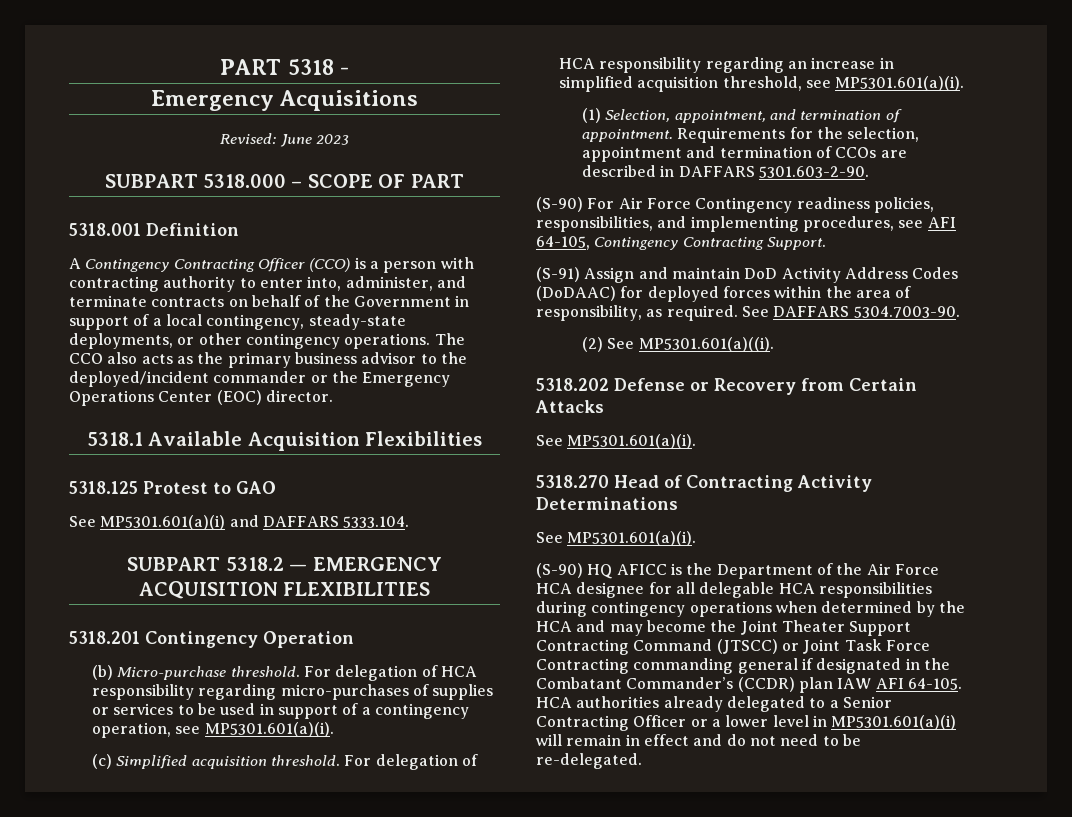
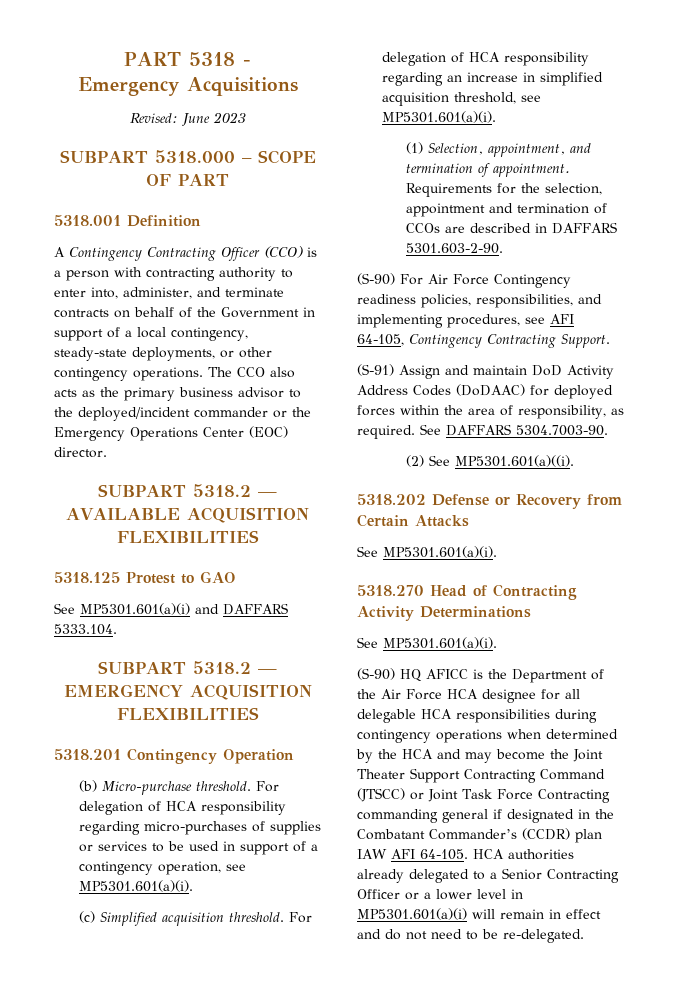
[86,431,483,451] 5318.1 Available Acquisition Flexibilities -> [98,484,277,497] [66,507,309,523] [116,530,259,543] SUBPART 5318.2 — AVAILABLE ACQUISITION FLEXIBILITIES

